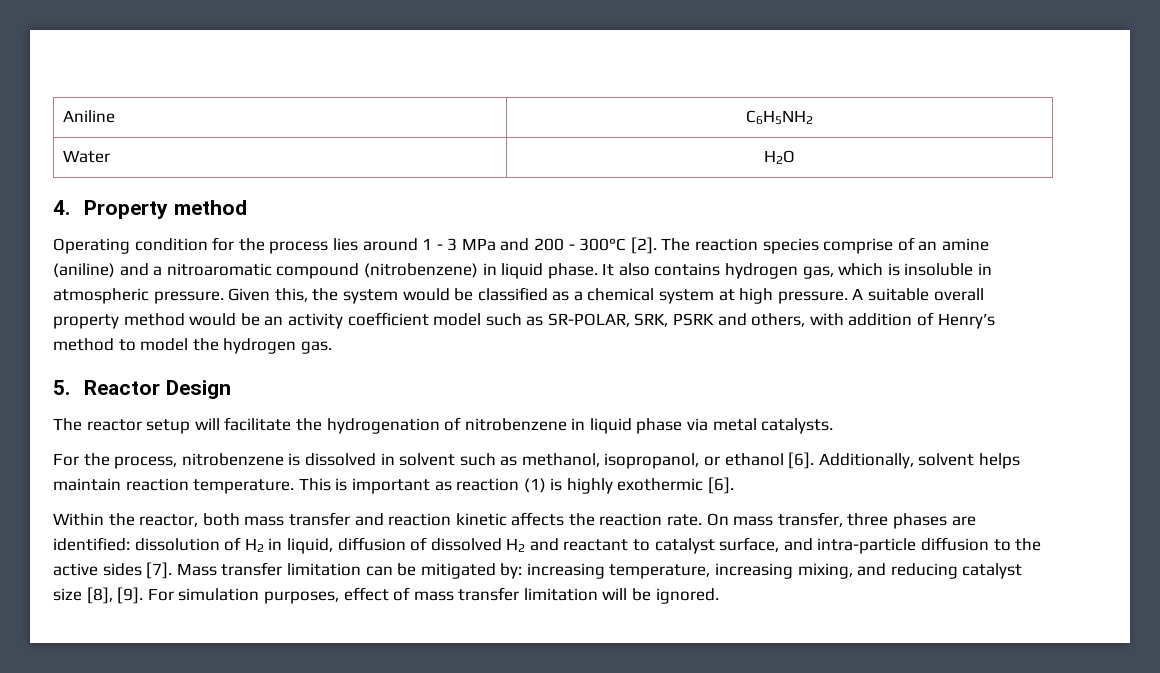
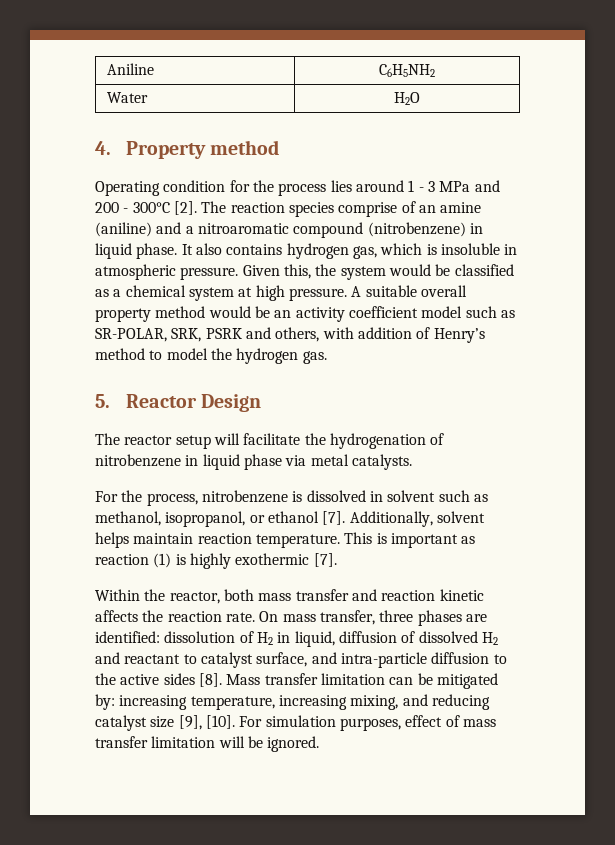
[788,452,815,469] [6]. -> [322,511,346,525] [7].
[708,477,735,494] [6]. -> [313,553,337,567] [7].
[146,562,173,579] [7]. -> [198,673,222,687] [8].
[86,587,144,604] [8], [9]. -> [178,715,235,730] [9], [10].

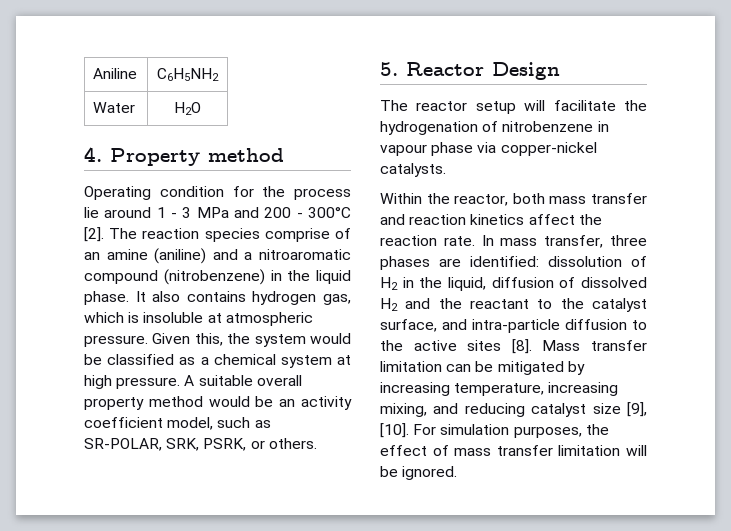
[330,180,352,192] lies -> [84,207,99,218] lie
(483, 228) none -> [287,270,311,281] the
[504,244,518,255] in -> [207,313,222,323] at
[421,306,463,318] model -> [167,417,214,430] model,
[205,327,485,343] [95,348,327,364] PSRK and others, with addition of Henry’s method to model the hydrogen gas. -> [203,438,317,451] PSRK, or others.
[202,454,240,470] liquid -> [380,144,427,156] vapour
[310,454,349,466] metal -> [500,142,597,156] copper-nickel
[95,490,488,506] [95,511,485,527] [95,532,476,548] [95,553,337,569] // For the process, nitrobenzene is dissolved in solvent such as methanol, isopropanol, or ethanol [7]. Additionally, solvent helps maintain reaction temperature. This is important as reaction (1) is highly exothermic [7]. -> (446, 170) none
[439,589,484,601] [95,610,138,622] kinetic affects -> [470,214,575,225] kinetics affect
[259,611,279,622] On -> [481,235,494,246] In
(291, 637) none -> [419,277,443,288] the
(120, 658) none -> [438,298,462,309] the
(197, 659) none -> [560,298,584,309] the
[163,673,195,685] sides -> [467,340,502,351] sites
[95,694,115,710] by: -> [567,361,585,375] by
(401, 724) none -> [585,424,609,435] the

